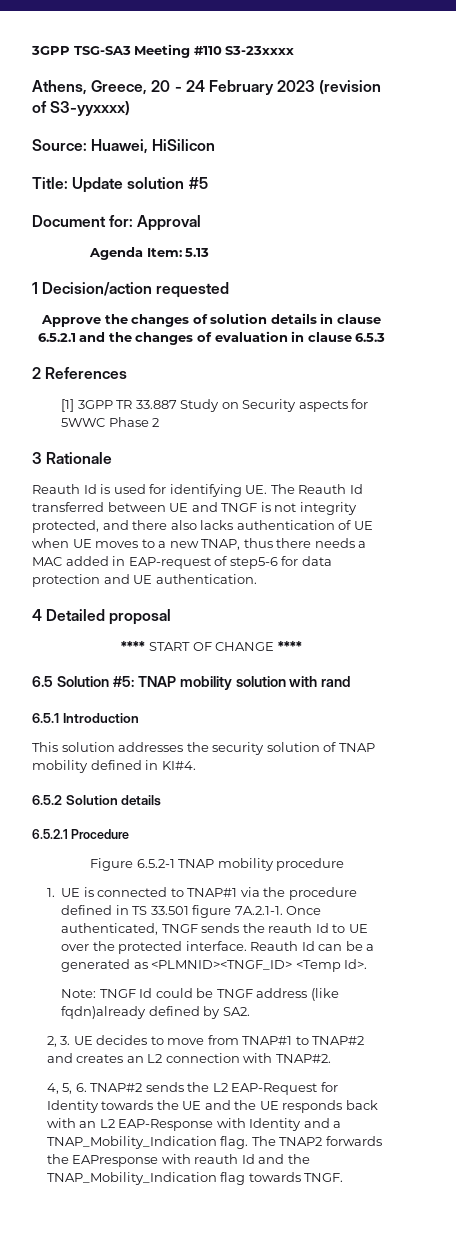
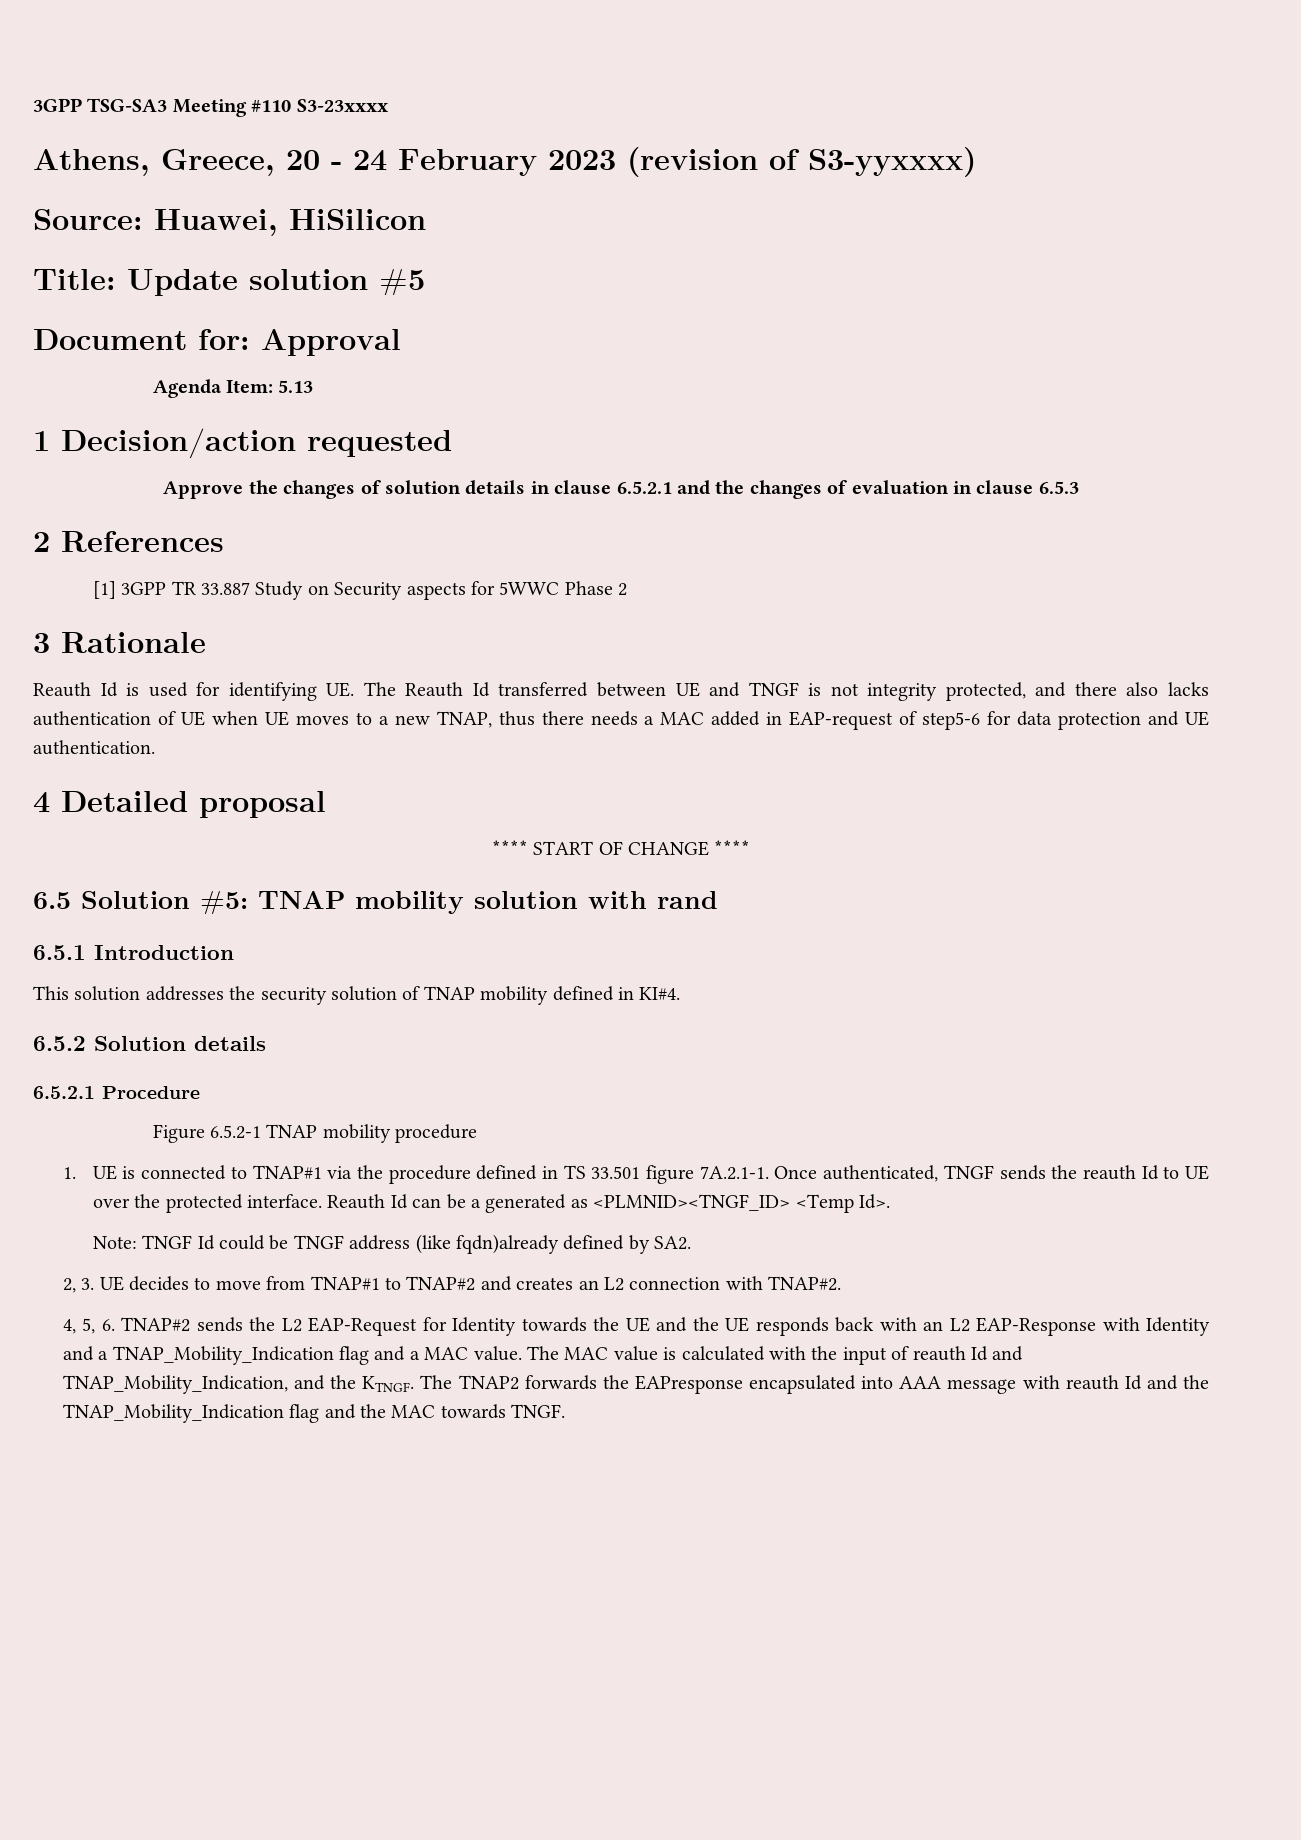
[220,1136,249,1149] flag. -> [339,1346,1024,1365] [62,1375,415,1394] flag and a MAC value. The MAC value is calculated with the input of reauth Id and TNAP_Mobility_Indication, and the KTNGF.
(159, 1161) none -> [749,1375,1017,1394] encapsulated into AAA message
(246, 1178) none -> [324,1404,436,1419] and the MAC

